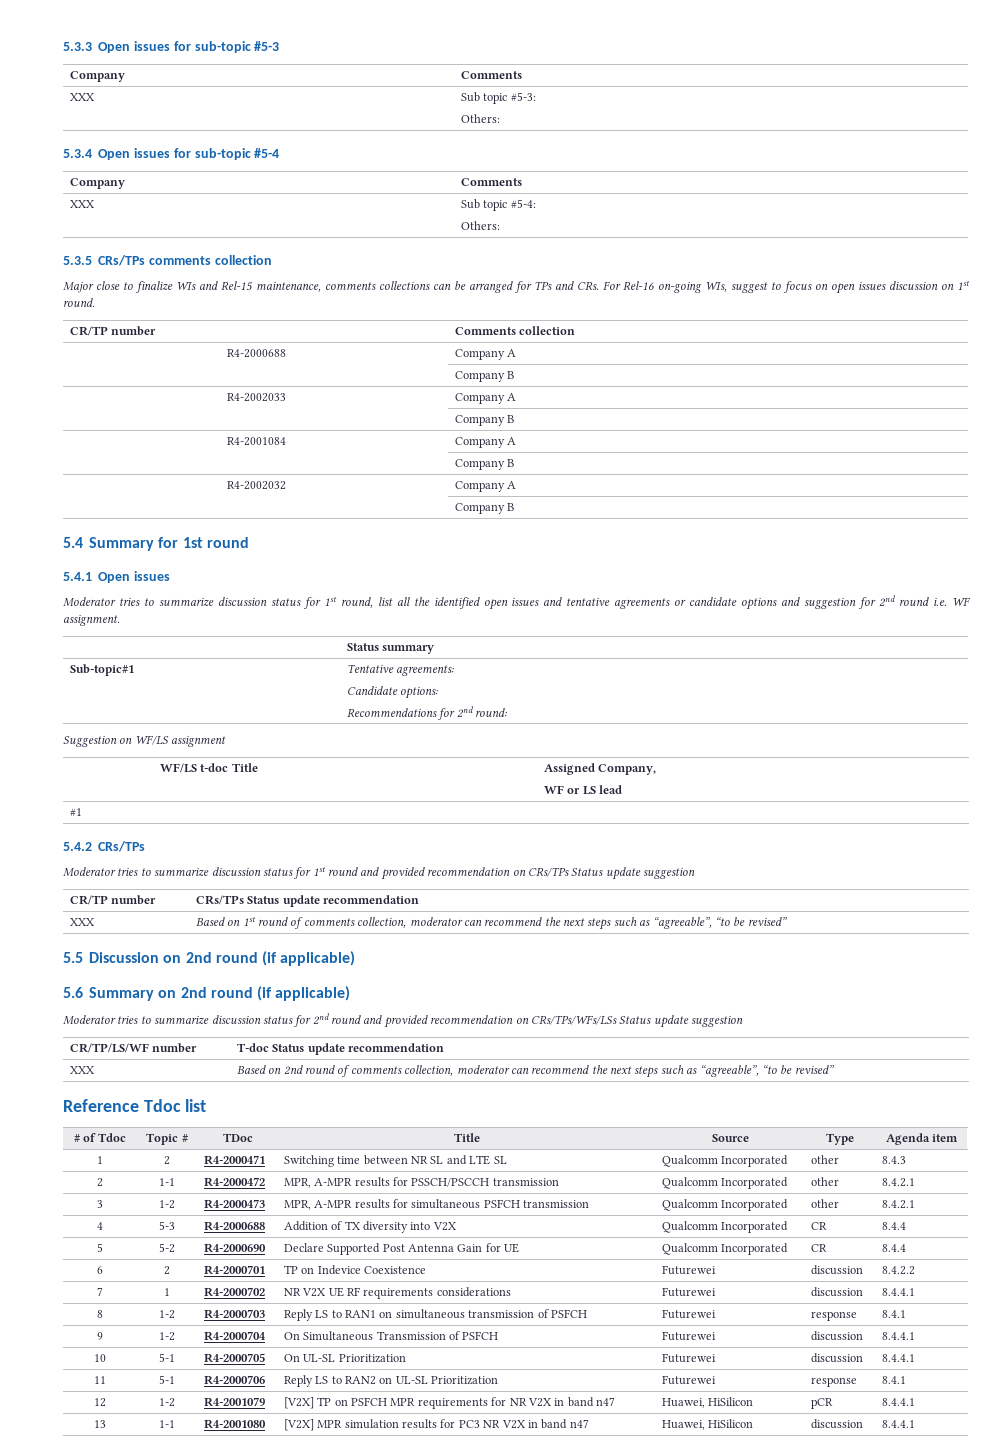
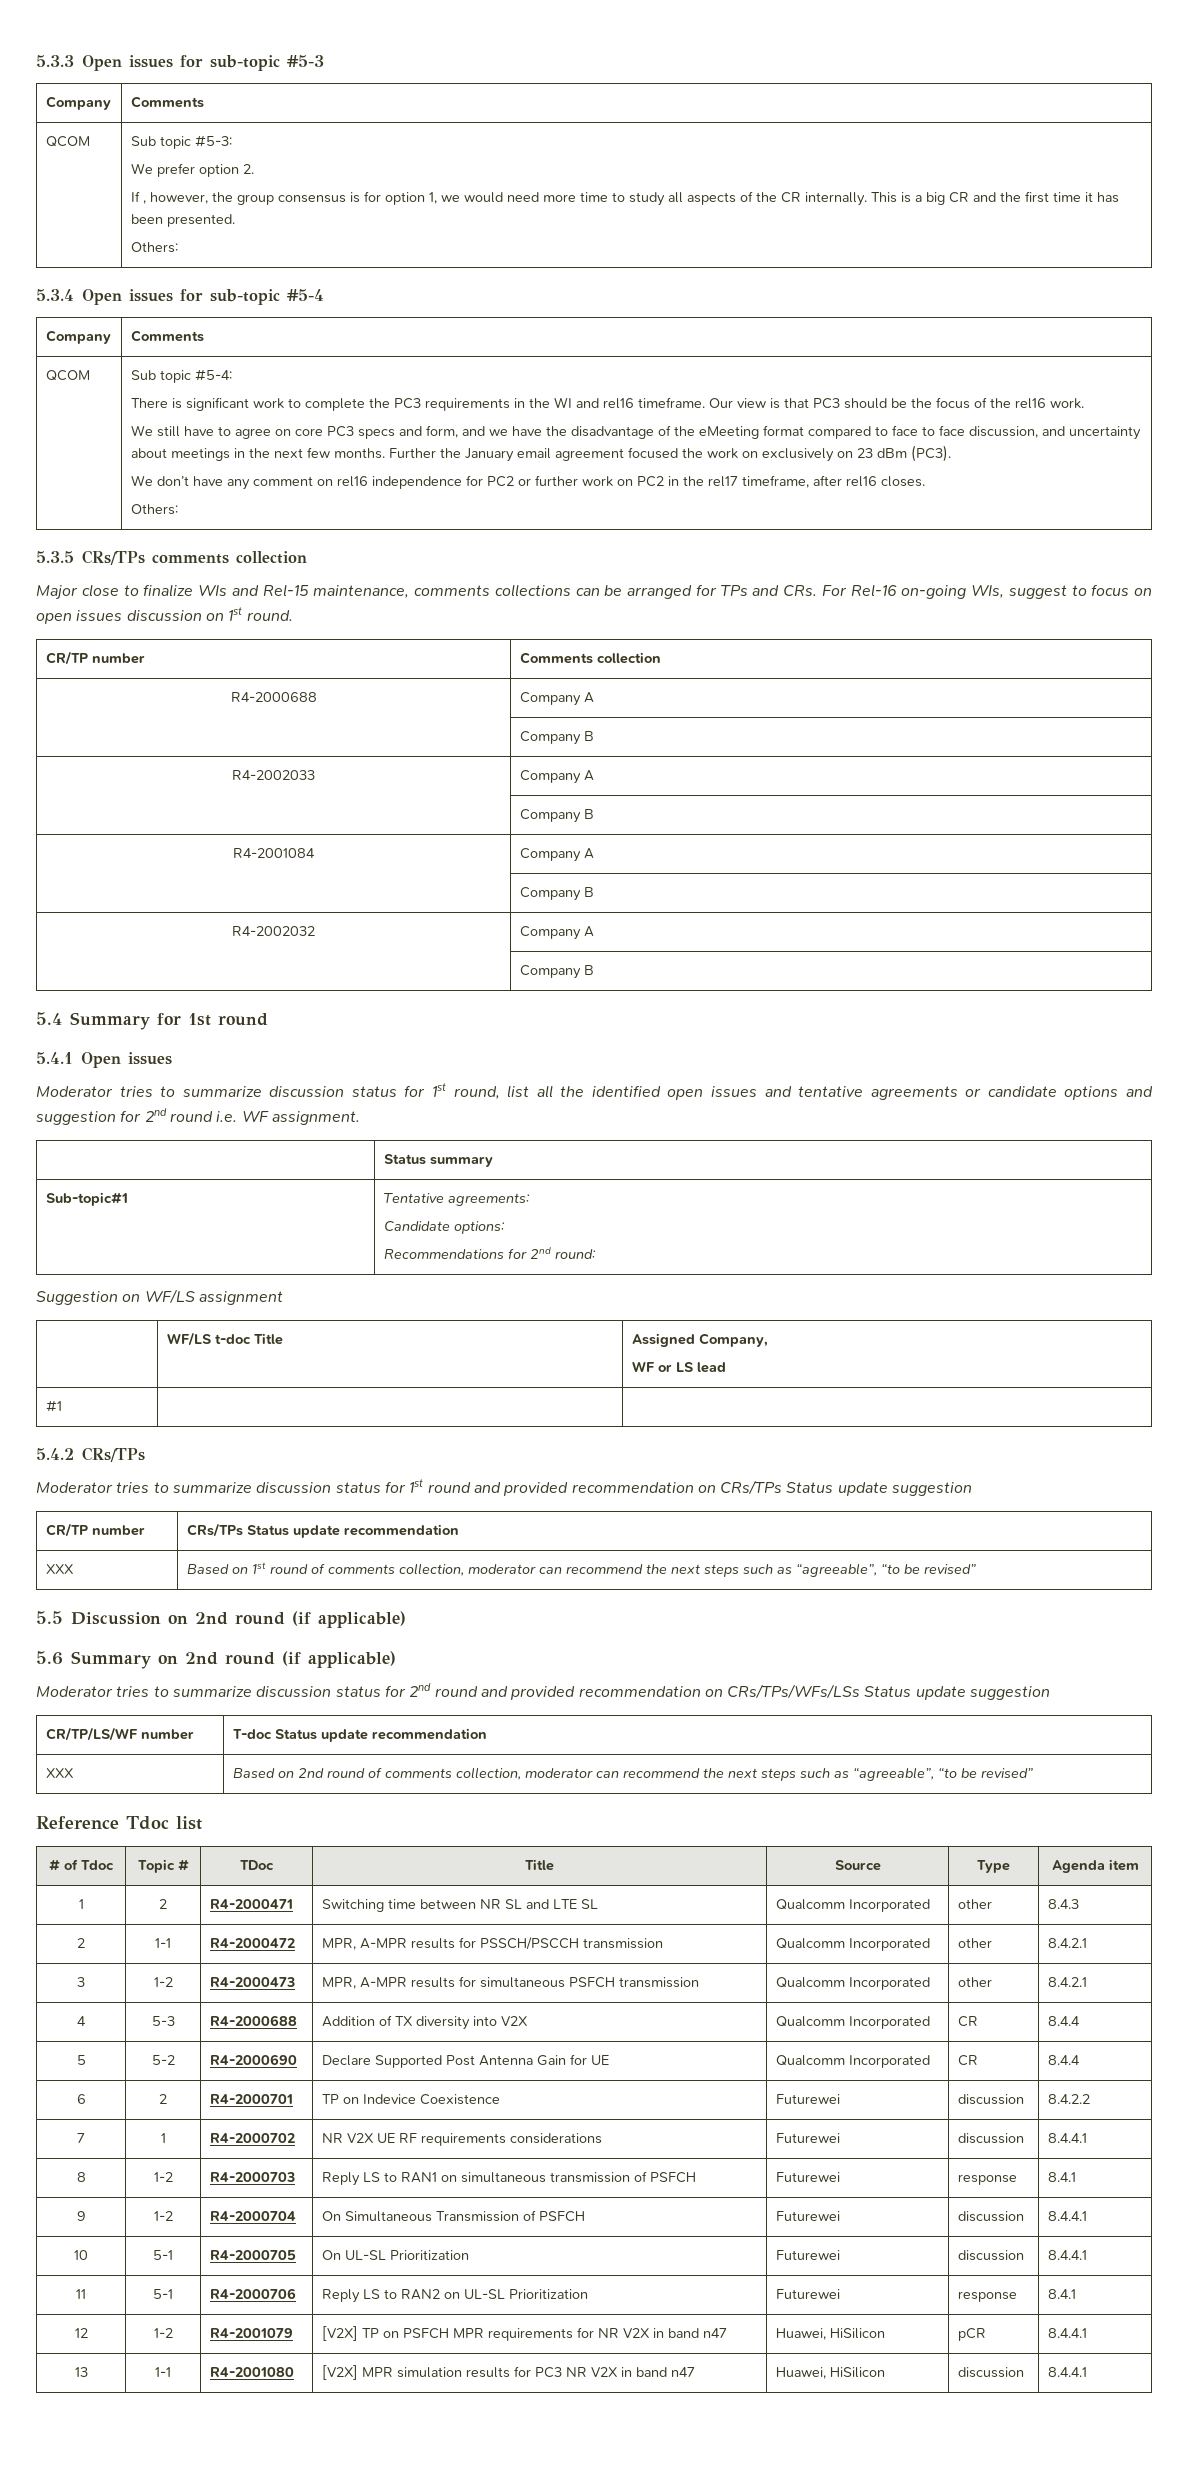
[69,93,95,101] XXX -> [45,136,90,147] QCOM
(536, 96) none -> [130,163,254,177] [130,191,1119,206] [130,214,235,227] // We prefer option 2. // If , however, the group consensus is for option 1, we would need more time to study all aspects of the CR internally. This is a big CR and the first time it has been presented.
[69,200,95,208] XXX -> [45,370,90,381] QCOM
(536, 203) none -> [130,397,1084,411] [130,425,1141,440] [130,445,951,462] [130,475,925,490] // There is significant work to complete the PC3 requirements in the WI and rel16 timeframe. Our view is that PC3 should be the focus of the rel16 work. // We still have to agree on core PC3 specs and form, and we have the disadvantage of the eMeeting format compared to face to face discussion, and uncertainty about meetings in the next few months. Further the January email agreement focused the work on exclusively on 23 dBm (PC3). // We don’t have any comment on rel16 independence for PC2 or further work on PC2 in the rel17 timeframe, after rel16 closes.

